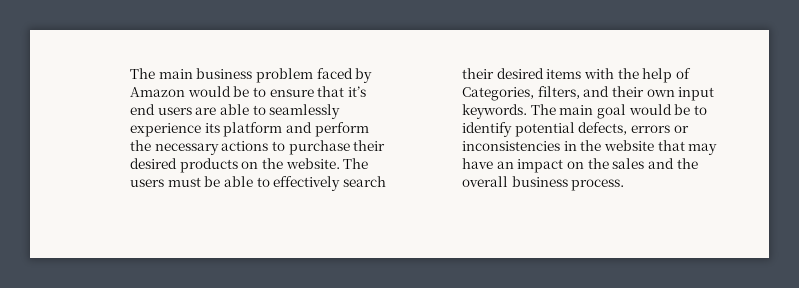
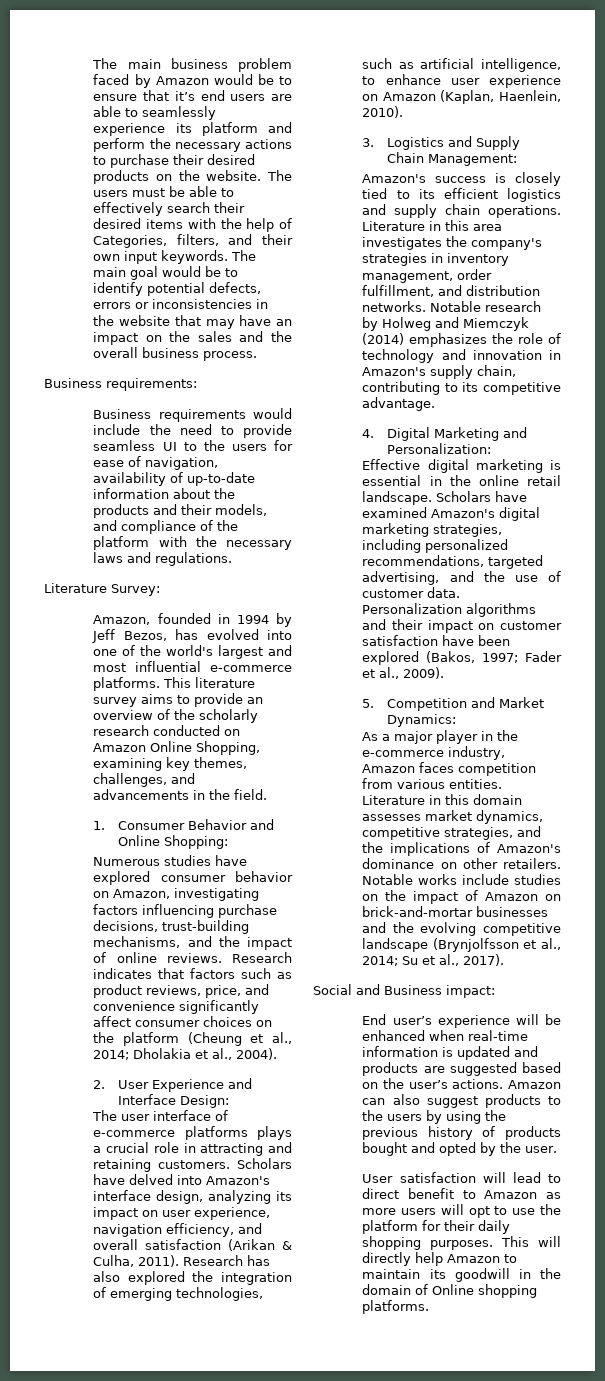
(625, 185) none -> [44,378,197,391] [93,408,292,422] [93,424,292,438] [93,440,293,451] [93,456,219,470] [93,472,256,486] [93,488,236,499] [93,504,268,518] [93,520,239,534] [93,536,292,550] [93,552,233,566] [44,583,160,596] [93,613,292,627] [92,629,292,643] [93,645,292,659] [93,661,292,672] [93,677,256,691] [93,693,264,707] [93,709,259,723] [93,725,241,736] [93,741,261,755] [93,757,248,771] [93,773,196,787] [93,789,268,800] [93,819,275,830] [118,835,229,849] [93,855,248,866] [93,871,293,885] [93,888,260,901] [93,904,278,918] [93,920,250,934] [93,936,292,950] [93,952,292,963] [93,968,292,979] [93,984,270,998] [93,1000,260,1014] [93,1016,273,1027] [93,1032,292,1046] [93,1048,278,1060] [93,1078,253,1092] [118,1094,230,1108] [92,1110,229,1121] [93,1126,292,1140] [93,1142,292,1156] [93,1158,292,1172] [93,1174,271,1185] [93,1190,292,1204] [93,1207,271,1220] [93,1223,263,1237] [93,1239,292,1251] [93,1255,271,1267] [93,1271,292,1285] [93,1287,264,1301] [362,58,561,72] [362,74,561,88] [362,90,561,104] [362,106,404,118] [362,136,521,150] [387,152,518,166] [362,172,561,186] [362,188,561,202] [362,204,561,218] [362,220,503,231] [362,236,543,250] [362,253,510,266] [362,269,493,283] [362,285,541,297] [362,301,542,312] [362,317,530,331] [362,333,561,347] [362,349,561,363] [362,365,517,379] [362,381,561,395] [362,397,436,411] [362,427,528,441] [387,443,492,454] [362,459,561,473] [362,475,561,486] [362,491,528,505] [362,507,541,521] [362,523,503,537] [362,539,509,553] [362,555,544,569] [362,571,561,585] [362,587,461,598] [362,603,537,617] [362,619,562,633] [362,635,511,646] [362,651,563,665] [362,667,445,679] [362,697,545,711] [387,714,457,727] [362,730,519,744] [362,746,506,760] [362,762,537,776] [362,778,503,789] [362,794,523,805] [362,810,544,824] [362,826,542,840] [362,842,561,856] [362,858,561,869] [362,874,561,885] [362,890,561,904] [362,906,549,917] [362,922,561,936] [362,938,561,952] [362,954,505,966] [313,984,495,998] [362,1014,561,1028] [362,1030,529,1041] [362,1046,539,1060] [362,1062,561,1076] [362,1078,561,1089] [362,1094,561,1108] [362,1110,507,1124] [362,1126,561,1140] [362,1142,558,1156] [362,1172,561,1183] [362,1188,561,1199] [362,1204,561,1218] [362,1220,511,1234] [362,1236,561,1250] [362,1252,518,1266] [362,1268,561,1282] [362,1284,538,1298] [362,1300,430,1314] // Business requirements: // Business requirements would include the need to provide seamless UI to the users for ease of navigation, availability of up-to-date information about the products and their models, and compliance of the platform with the necessary laws and regulations. // Literature Survey: // Amazon, founded in 1994 by Jeff Bezos, has evolved into one of the world's largest and most influential e-commerce platforms. This literature survey aims to provide an overview of the scholarly research conducted on Amazon Online Shopping, examining key themes, challenges, and advancements in the field. // 1. Consumer Behavior and Online Shopping: // Numerous studies have explored consumer behavior on Amazon, investigating factors influencing purchase decisions, trust-building mechanisms, and the impact of online reviews. Research indicates that factors such as product reviews, price, and convenience significantly affect consumer choices on the platform (Cheung et al., 2014; Dholakia et al., 2004). // 2. User Experience and Interface Design: // The user interface of e-commerce platforms plays a crucial role in attracting and retaining customers. Scholars have delved into Amazon's interface design, analyzing its impact on user experience, navigation efficiency, and overall satisfaction (Arikan & Culha, 2011). Research has also explored the integration of emerging technologies, such as artificial intelligence, to enhance user experience on Amazon (Kaplan, Haenlein, 2010). // 3. Logistics and Supply Chain Management: // Amazon's success is closely tied to its efficient logistics and supply chain operations. Literature in this area investigates the company's strategies in inventory management, order fulfillment, and distribution networks. Notable research by Holweg and Miemczyk (2014) emphasizes the role of technology and innovation in Amazon's supply chain, contributing to its competitive advantage. // 4. Digital Marketing and Personalization: // Effective digital marketing is essential in the online retail landscape. Scholars have examined Amazon's digital marketing strategies, including personalized recommendations, targeted advertising, and the use of customer data. Personalization algorithms and their impact on customer satisfaction have been explored (Bakos, 1997; Fader et al., 2009). // 5. Competition and Market Dynamics: // As a major player in the e-commerce industry, Amazon faces competition from various entities. Literature in this domain assesses market dynamics, competitive strategies, and the implications of Amazon's dominance on other retailers. Notable works include studies on the impact of Amazon on brick-and-mortar businesses and the evolving competitive landscape (Brynjolfsson et al., 2014; Su et al., 2017). // Social and Business impact: // End user’s experience will be enhanced when real-time information is updated and products are suggested based on the user’s actions. Amazon can also suggest products to the users by using the previous history of products bought and opted by the user. // User satisfaction will lead to direct benefit to Amazon as more users will opt to use the platform for their daily shopping purposes. This will directly help Amazon to maintain its goodwill in the domain of Online shopping platforms.

